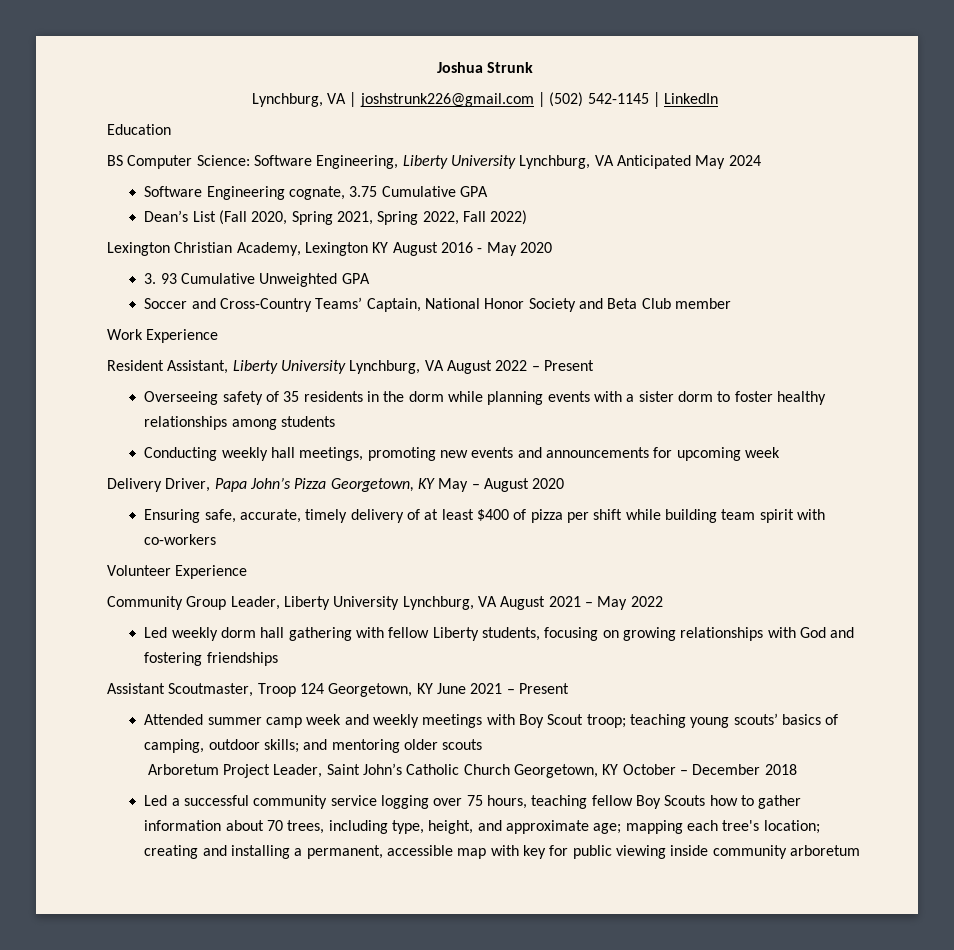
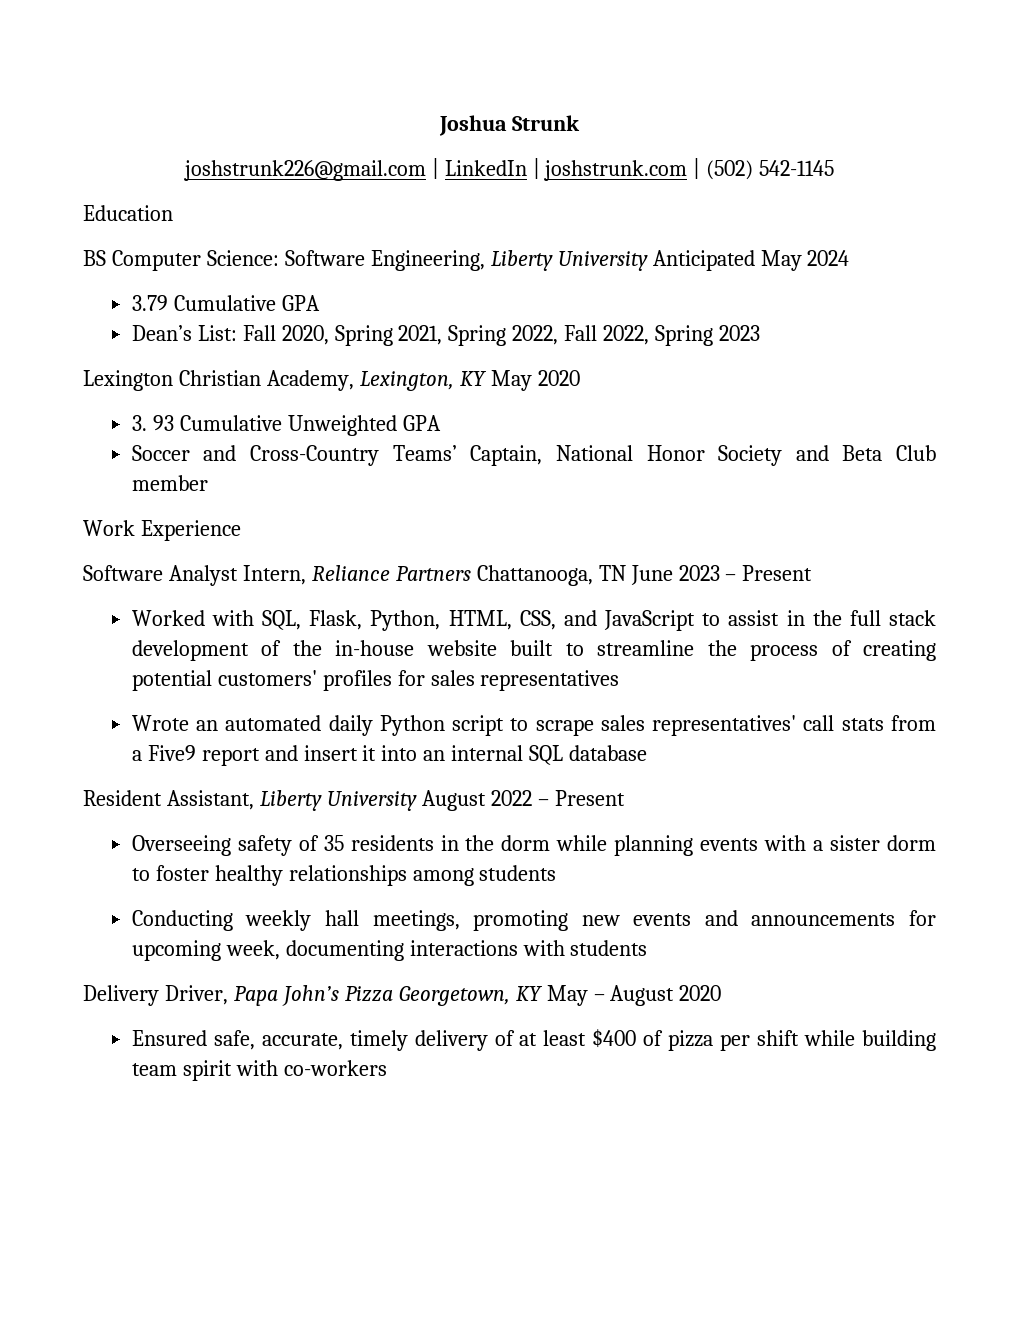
[251,92,534,107] Lynchburg, VA | joshstrunk226@gmail.com -> [183,158,688,181] joshstrunk226@gmail.com | LinkedIn | joshstrunk.com
[652,92,719,107] | LinkedIn -> (835, 168) none
[519,155,614,169] Lynchburg, VA -> (648, 261) none
[144,186,378,200] Software Engineering cognate, 3.75 -> [131,295,168,311] 3.79
[192,210,248,225] List (Fall -> [197,325,276,341] List: Fall
[490,210,528,225] 2022) -> [603,325,761,346] 2022, Spring 2023
[304,242,483,256] Lexington KY August 2016 - -> [359,371,487,391] Lexington, KY
(219, 336) none -> [83,565,813,586] [131,610,936,631] [131,640,936,661] [131,670,620,691] [131,715,936,736] [131,745,648,766] // Software Analyst Intern, Reliance Partners Chattanooga, TN June 2023 – Present // Worked with SQL, Flask, Python, HTML, CSS, and JavaScript to assist in the full stack development of the in-house website built to streamline the process of creating potential customers' profiles for sales representatives // Wrote an automated daily Python script to scrape sales representatives' call stats from a Five9 report and insert it into an internal SQL database
[349,360,444,374] Lynchburg, VA -> (417, 801) none
[744,447,780,458] week -> [225,940,648,961] week, documenting interactions with students
[144,509,201,523] Ensuring -> [131,1030,207,1046] Ensured
[107,565,248,579] [107,596,663,610] [144,627,855,641] [144,652,278,666] [107,683,569,697] [144,713,839,728] [144,739,483,753] [147,763,797,778] [144,795,802,809] [144,820,820,834] [144,845,860,859] // Volunteer Experience // Community Group Leader, Liberty University Lynchburg, VA August 2021 – May 2022 // Led weekly dorm hall gathering with fellow Liberty students, focusing on growing relationships with God and fostering friendships // Assistant Scoutmaster, Troop 124 Georgetown, KY June 2021 – Present // Attended summer camp week and weekly meetings with Boy Scout troop; teaching young scouts’ basics of camping, outdoor skills; and mentoring older scouts // Arboretum Project Leader, Saint John’s Catholic Church Georgetown, KY October – December 2018 // Led a successful community service logging over 75 hours, teaching fellow Boy Scouts how to gather information about 70 trees, including type, height, and approximate age; mapping each tree's location; creating and installing a permanent, accessible map with key for public viewing inside community arboretum -> (387, 1068) none

